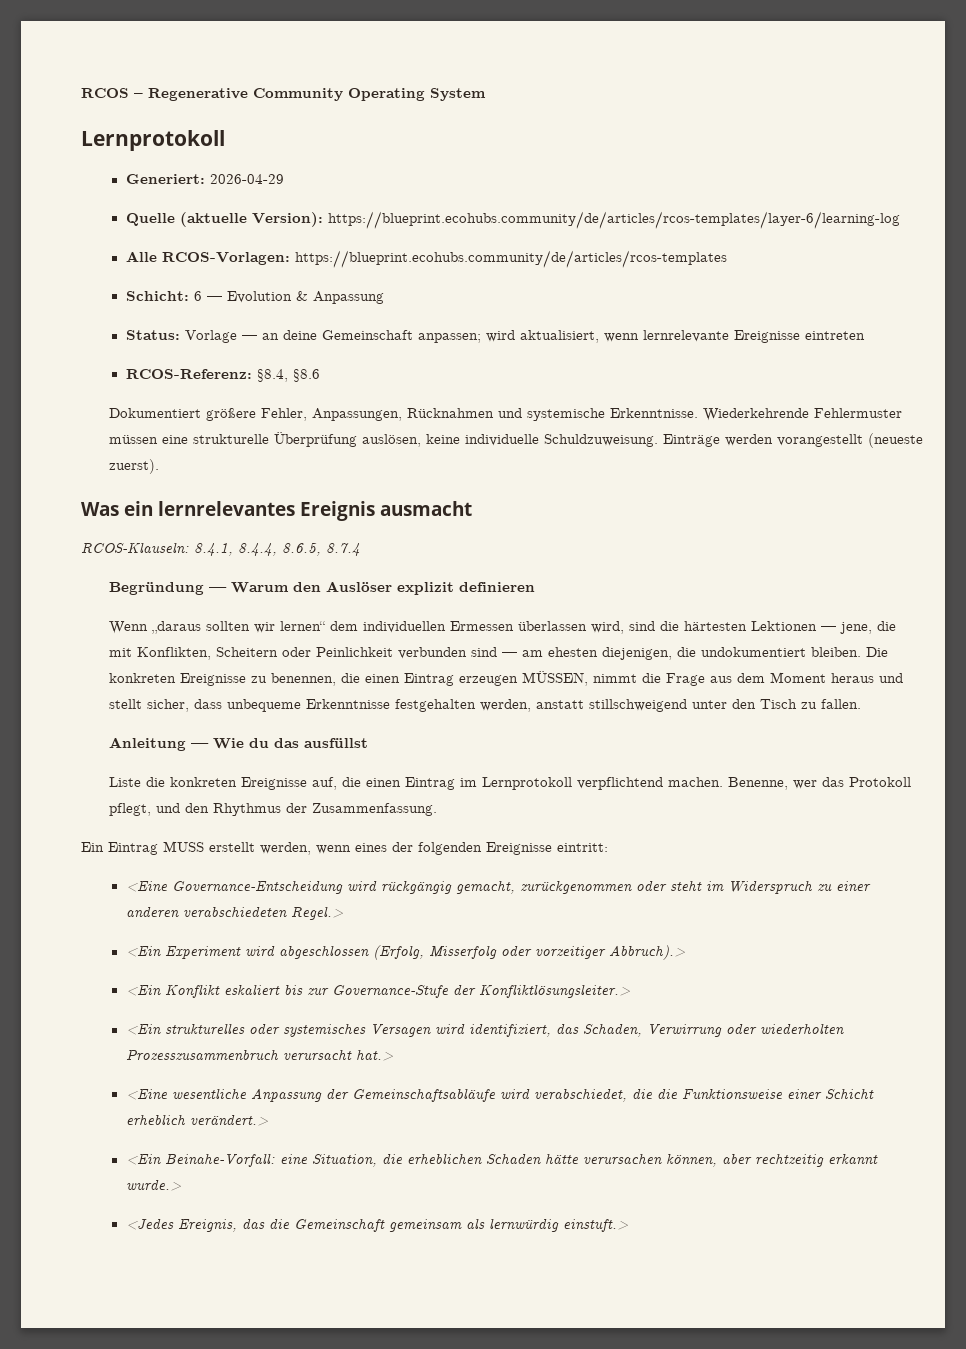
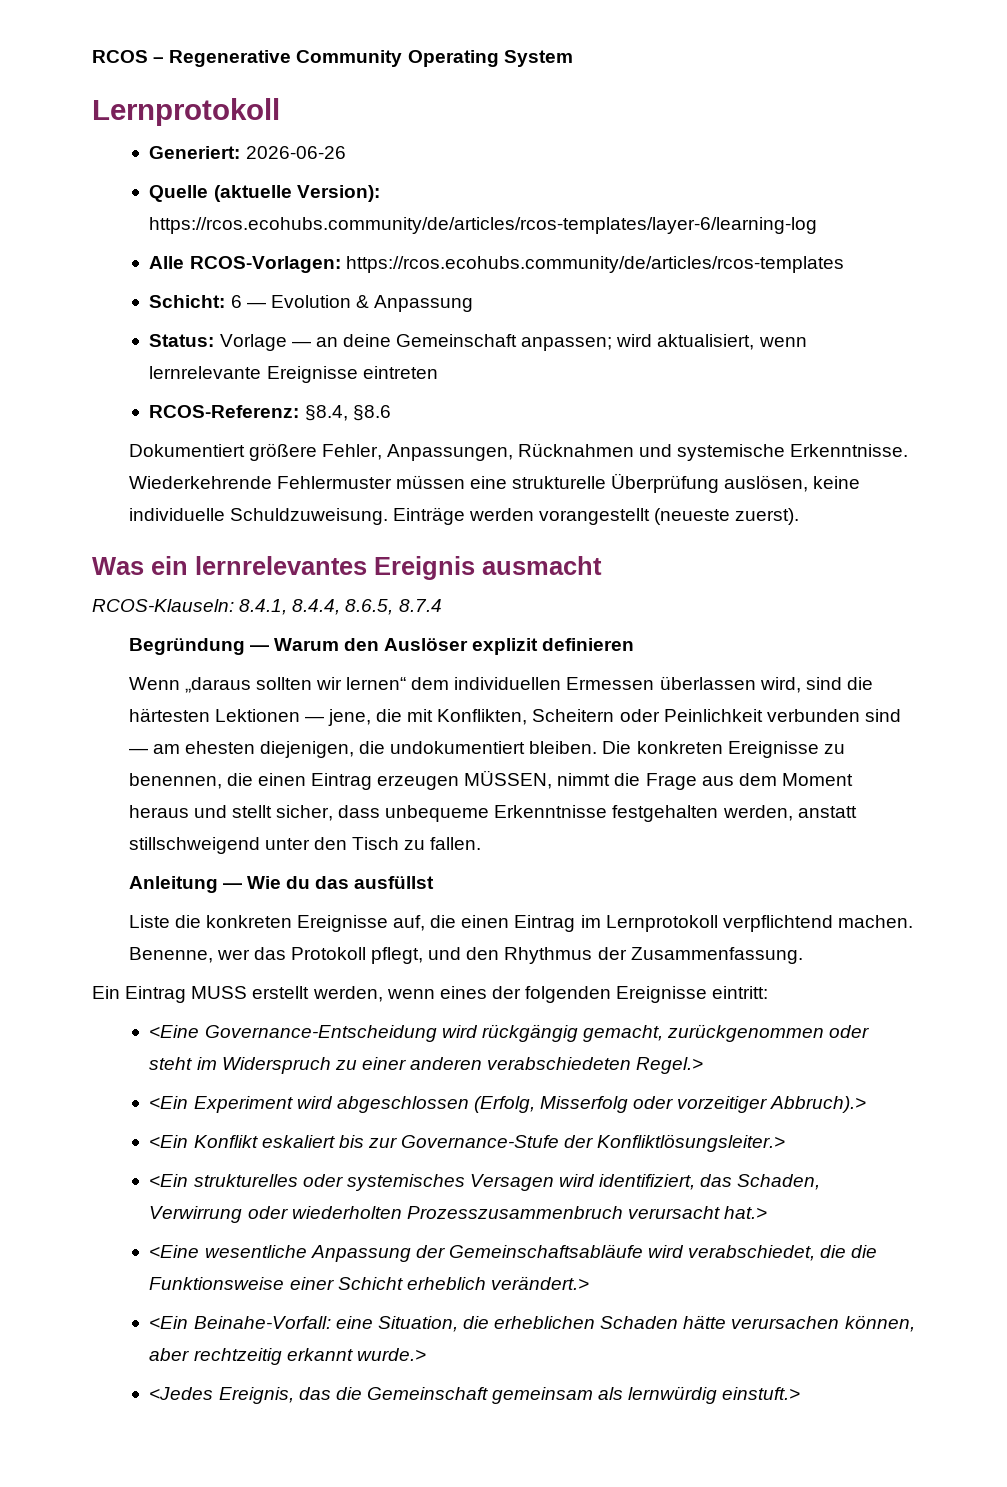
[209,174,284,184] 2026-04-29 -> [245,146,346,159] 2026-06-26
[327,211,900,229] https://blueprint.ecohubs.community/de/articles/rcos-templates/layer-6/learning-log -> [149,217,818,234] https://rcos.ecohubs.community/de/articles/rcos-templates/layer-6/learning-log
[294,250,727,268] https://blueprint.ecohubs.community/de/articles/rcos-templates -> [345,256,844,273] https://rcos.ecohubs.community/de/articles/rcos-templates

